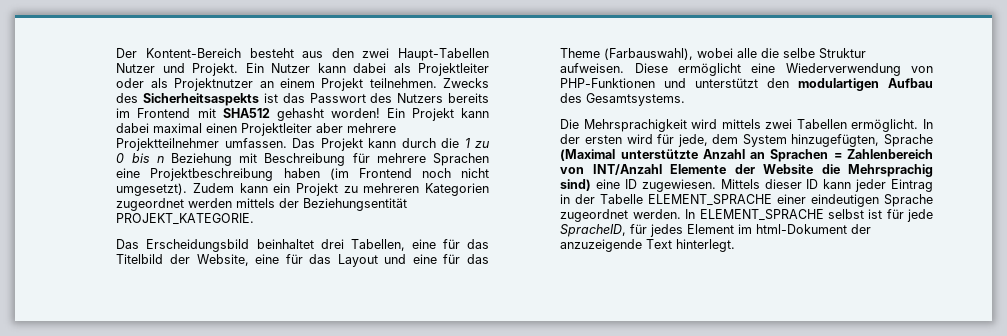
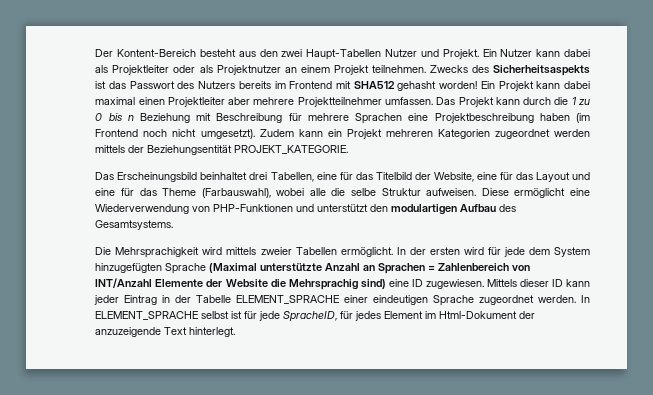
[343,186,358,193] zu -> (382, 134) none
[146,239,250,252] Erscheidungsbild -> [117,172,198,182] Erscheinungsbild
[765,119,793,129] zwei -> [260,247,292,255] zweier
[677,134,708,147] jede, -> [503,247,525,257] jede
[791,134,880,147] hinzugefügten, -> [95,263,163,273] hinzugefügten
[756,224,848,234] html-Dokument -> [439,311,518,319] Html-Dokument

